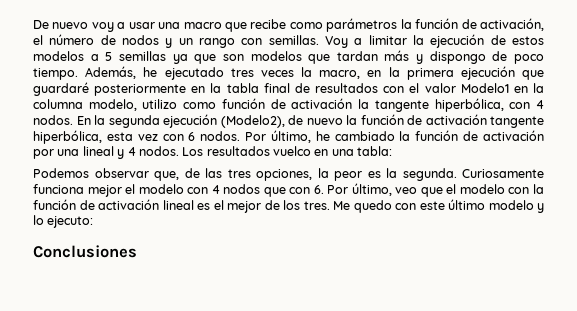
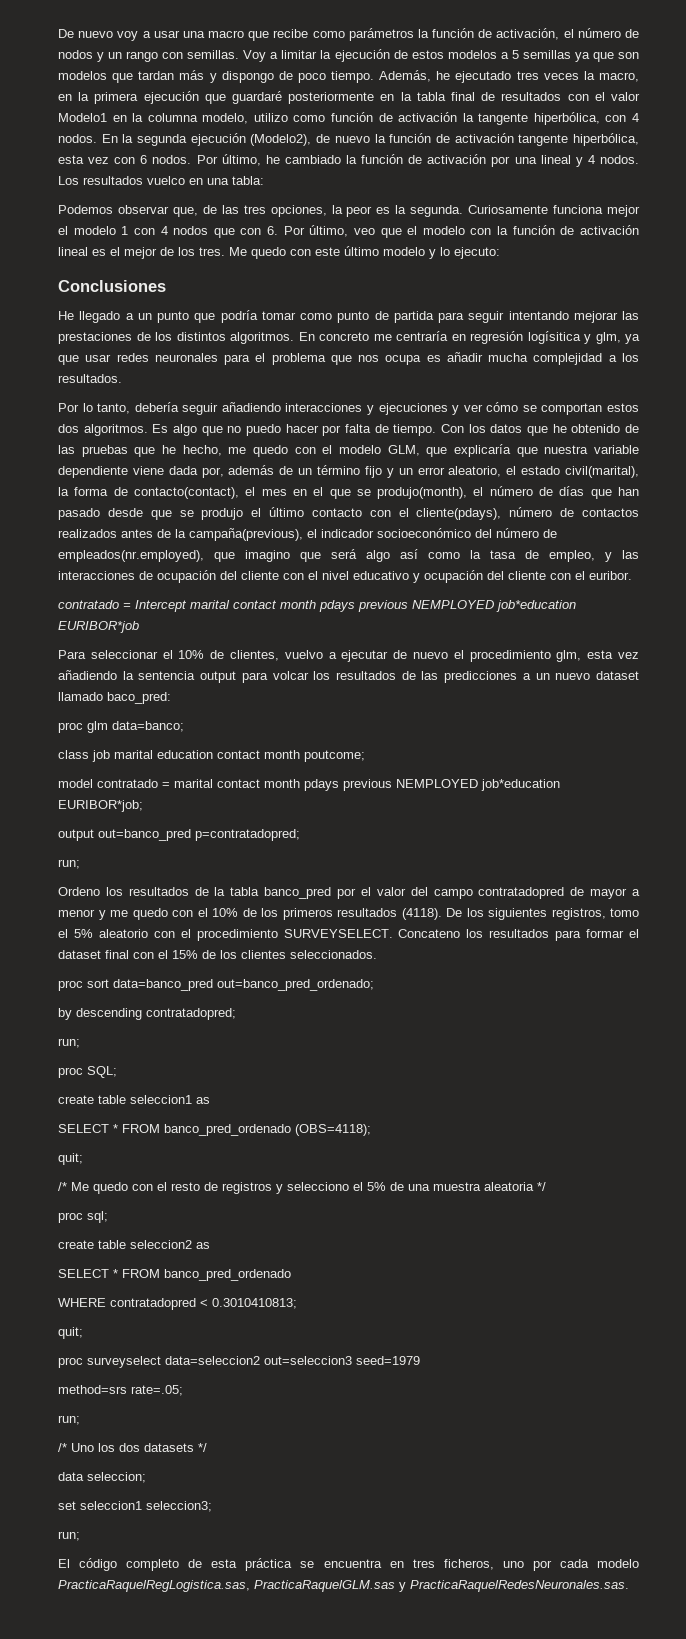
(184, 189) none -> [121,226,129,235] 1
(137, 251) none -> [58,310,639,323] [58,331,640,344] [58,352,639,365] [58,374,122,383] [58,402,639,415] [58,424,640,436] [58,444,640,457] [58,465,640,478] [58,486,639,499] [58,507,639,520] [58,528,557,541] [58,549,639,562] [58,570,632,583] [58,600,576,612] [58,621,139,633] [58,650,639,662] [58,670,640,683] [58,692,171,704] [58,721,184,733] [58,750,365,762] [58,779,560,791] [58,800,143,812] [58,829,300,841] [58,859,80,869] [58,887,641,899] [58,908,639,920] [58,929,639,941] [58,950,377,959] [58,979,374,991] [58,1008,236,1020] [58,1038,80,1048] [58,1066,117,1078] [58,1095,210,1104] [58,1124,371,1136] [58,1153,83,1165] [58,1182,546,1194] [58,1211,108,1223] [58,1240,210,1249] [58,1269,291,1281] [58,1298,297,1310] [58,1327,83,1339] [58,1356,420,1368] [58,1385,183,1396] [58,1415,80,1425] [58,1443,207,1452] [58,1472,146,1483] [58,1501,212,1512] [58,1531,80,1541] [58,1558,639,1571] [58,1580,629,1592] // He llegado a un punto que podría tomar como punto de partida para seguir intentando mejorar las prestaciones de los distintos algoritmos. En concreto me centraría en regresión logísitica y glm, ya que usar redes neuronales para el problema que nos ocupa es añadir mucha complejidad a los resultados. // Por lo tanto, debería seguir añadiendo interacciones y ejecuciones y ver cómo se comportan estos dos algoritmos. Es algo que no puedo hacer por falta de tiempo. Con los datos que he obtenido de las pruebas que he hecho, me quedo con el modelo GLM, que explicaría que nuestra variable dependiente viene dada por, además de un término fijo y un error aleatorio, el estado civil(marital), la forma de contacto(contact), el mes en el que se produjo(month), el número de días que han pasado desde que se produjo el último contacto con el cliente(pdays), número de contactos realizados antes de la campaña(previous), el indicador socioeconómico del número de empleados(nr.employed), que imagino que será algo así como la tasa de empleo, y las interacciones de ocupación del cliente con el nivel educativo y ocupación del cliente con el euribor. // contratado = Intercept marital contact month pdays previous NEMPLOYED job*education EURIBOR*job // Para seleccionar el 10% de clientes, vuelvo a ejecutar de nuevo el procedimiento glm, esta vez añadiendo la sentencia output para volcar los resultados de las predicciones a un nuevo dataset llamado baco_pred: // proc glm data=banco; // class job marital education contact month poutcome; // model contratado = marital contact month pdays previous NEMPLOYED job*education EURIBOR*job; // output out=banco_pred p=contratadopred; // run; // Ordeno los resultados de la tabla banco_pred por el valor del campo contratadopred de mayor a menor y me quedo con el 10% de los primeros resultados (4118). De los siguientes registros, tomo el 5% aleatorio con el procedimiento SURVEYSELECT. Concateno los resultados para formar el dataset final con el 15% de los clientes seleccionados. // proc sort data=banco_pred out=banco_pred_ordenado; // by descending contratadopred; // run; // proc SQL; // create table seleccion1 as // SELECT * FROM banco_pred_ordenado (OBS=4118); // quit; // /* Me quedo con el resto de registros y selecciono el 5% de una muestra aleatoria */ // proc sql; // create table seleccion2 as // SELECT * FROM banco_pred_ordenado // WHERE contratadopred < 0.3010410813; // quit; // proc surveyselect data=seleccion2 out=seleccion3 seed=1979 // method=srs rate=.05; // run; // /* Uno los dos datasets */ // data seleccion; // set seleccion1 seleccion3; // run; // El código completo de esta práctica se encuentra en tres ficheros, uno por cada modelo PracticaRaquelRegLogistica.sas, PracticaRaquelGLM.sas y PracticaRaquelRedesNeuronales.sas.

